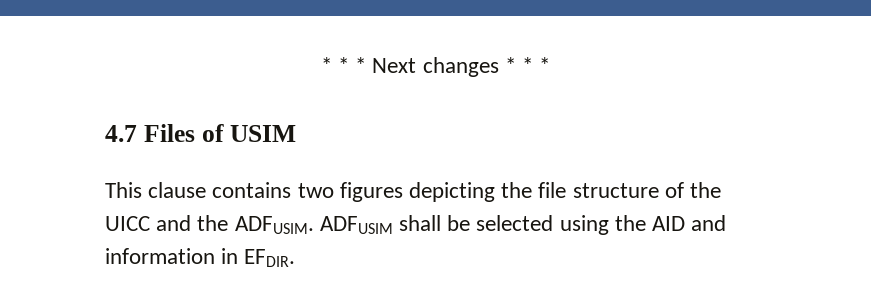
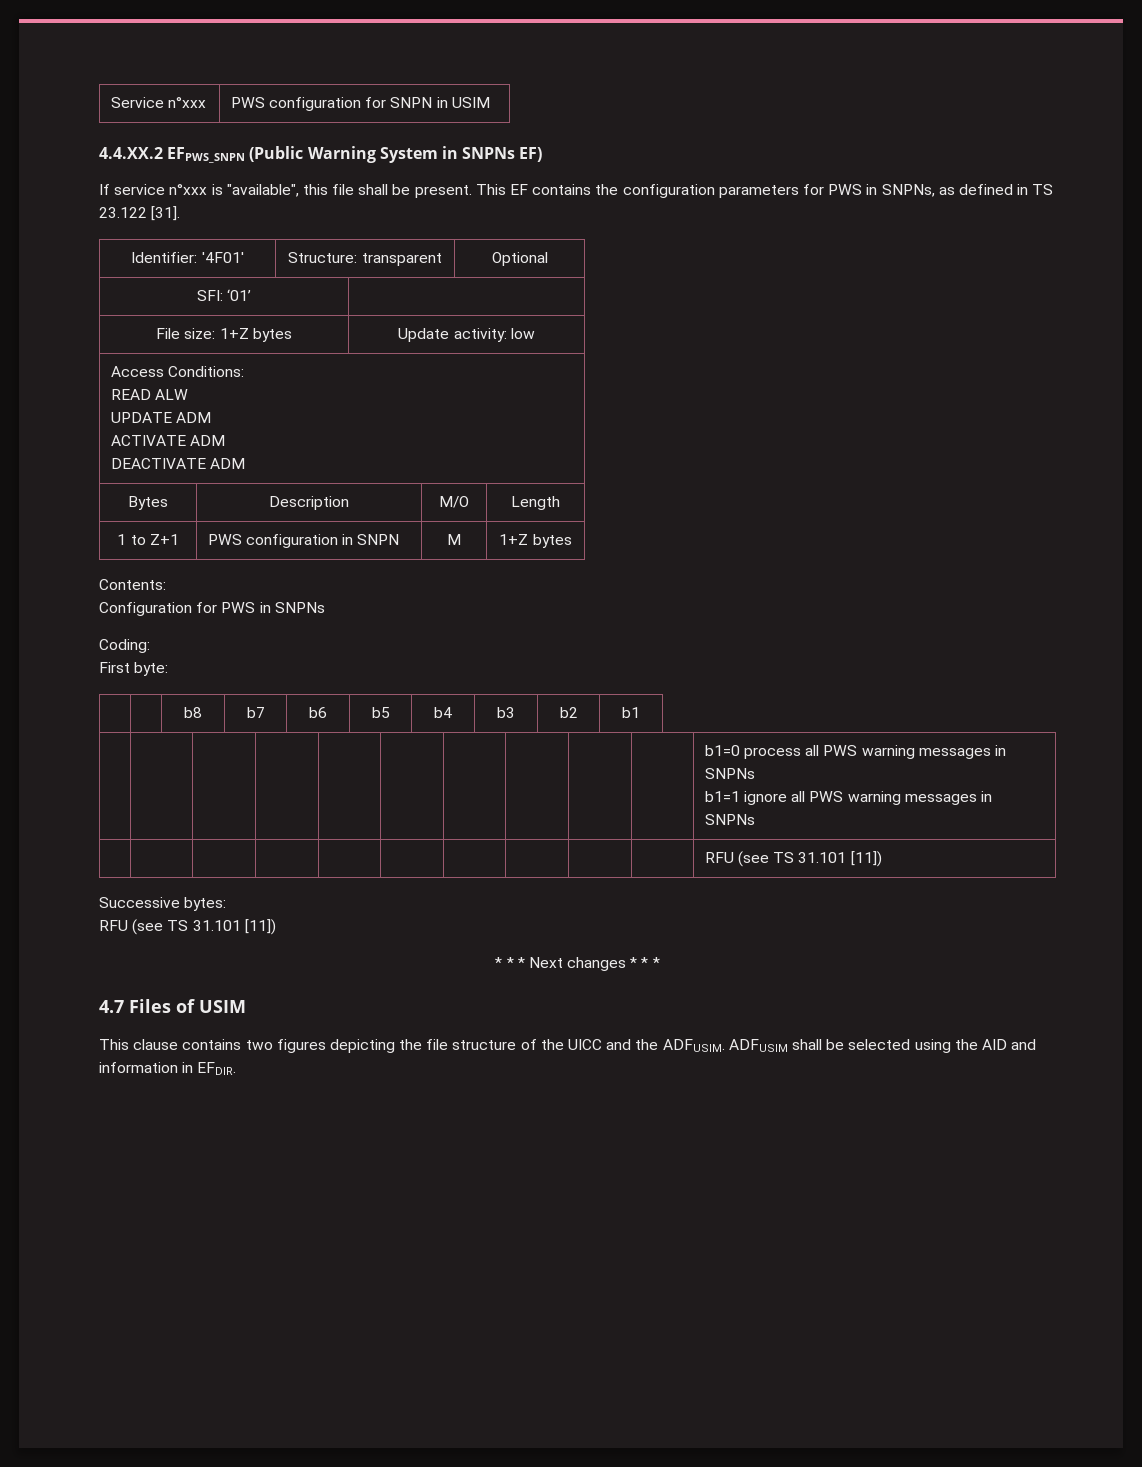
(320, 65) none -> [110,97,206,108] [230,97,490,111] [99,146,543,163] [99,184,1054,198] [99,206,181,221] [131,252,244,263] [288,252,442,266] [491,252,548,266] [196,289,252,301] [156,328,292,342] [398,328,535,342] [110,366,244,377] [110,389,188,400] [110,412,211,423] [110,435,225,446] [110,458,245,469] [128,496,168,510] [269,496,349,510] [439,496,469,508] [511,496,560,510] [117,534,179,545] [207,534,400,548] [447,534,461,545] [499,534,572,548] [99,579,166,590] [99,602,325,616] [99,639,150,653] [99,662,169,676] [184,707,202,718] [246,707,265,718] [309,707,327,718] [371,707,390,718] [434,707,452,718] [497,707,515,718] [559,707,578,718] [622,707,640,718] [704,745,1006,759] [704,768,755,779] [704,791,992,805] [704,814,755,825] [704,851,882,867] [99,897,227,911] [99,919,276,935] Service n°xxx | PWS configuration for SNPN in USIM // 4.4.XX.2 EFPWS_SNPN (Public Warning System in SNPNs EF) // If service n°xxx is "available", this file shall be present. This EF contains the configuration parameters for PWS in SNPNs, as defined in TS 23.122 [31]. // Identifier: '4F01' | Structure: transparent | Optional // SFI: ‘01’ | // File size: 1+Z bytes | Update activity: low // Access Conditions: // READ ALW // UPDATE ADM // ACTIVATE ADM // DEACTIVATE ADM // Bytes | Description | M/O | Length // 1 to Z+1 | PWS configuration in SNPN | M | 1+Z bytes // Contents: // Configuration for PWS in SNPNs // Coding: // First byte: // | | b8 | b7 | b6 | b5 | b4 | b3 | b2 | b1 // | | | | | | | | | | b1=0 process all PWS warning messages in SNPNs // b1=1 ignore all PWS warning messages in SNPNs // | | | | | | | | | | RFU (see TS 31.101 [11]) // Successive bytes: // RFU (see TS 31.101 [11]) //

